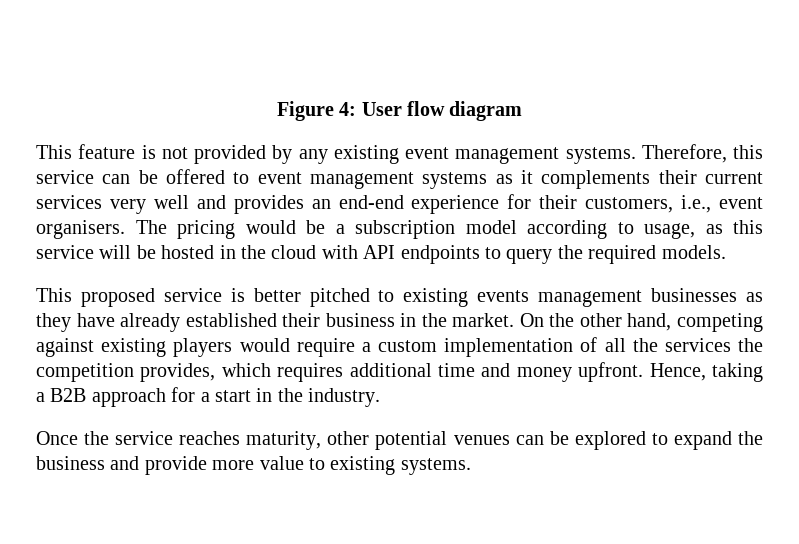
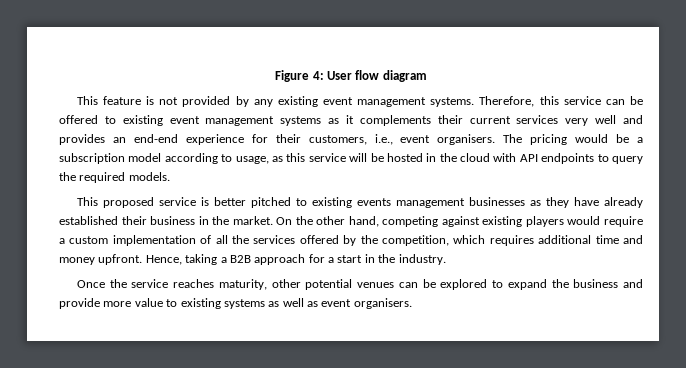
(250, 178) none -> [122,115,163,126] existing
[737,338,763,352] [36,363,216,382] the competition provides, -> [299,235,449,246] offered by the competition,
[400,458,471,475] systems. -> [223,298,412,309] systems as well as event organisers.

